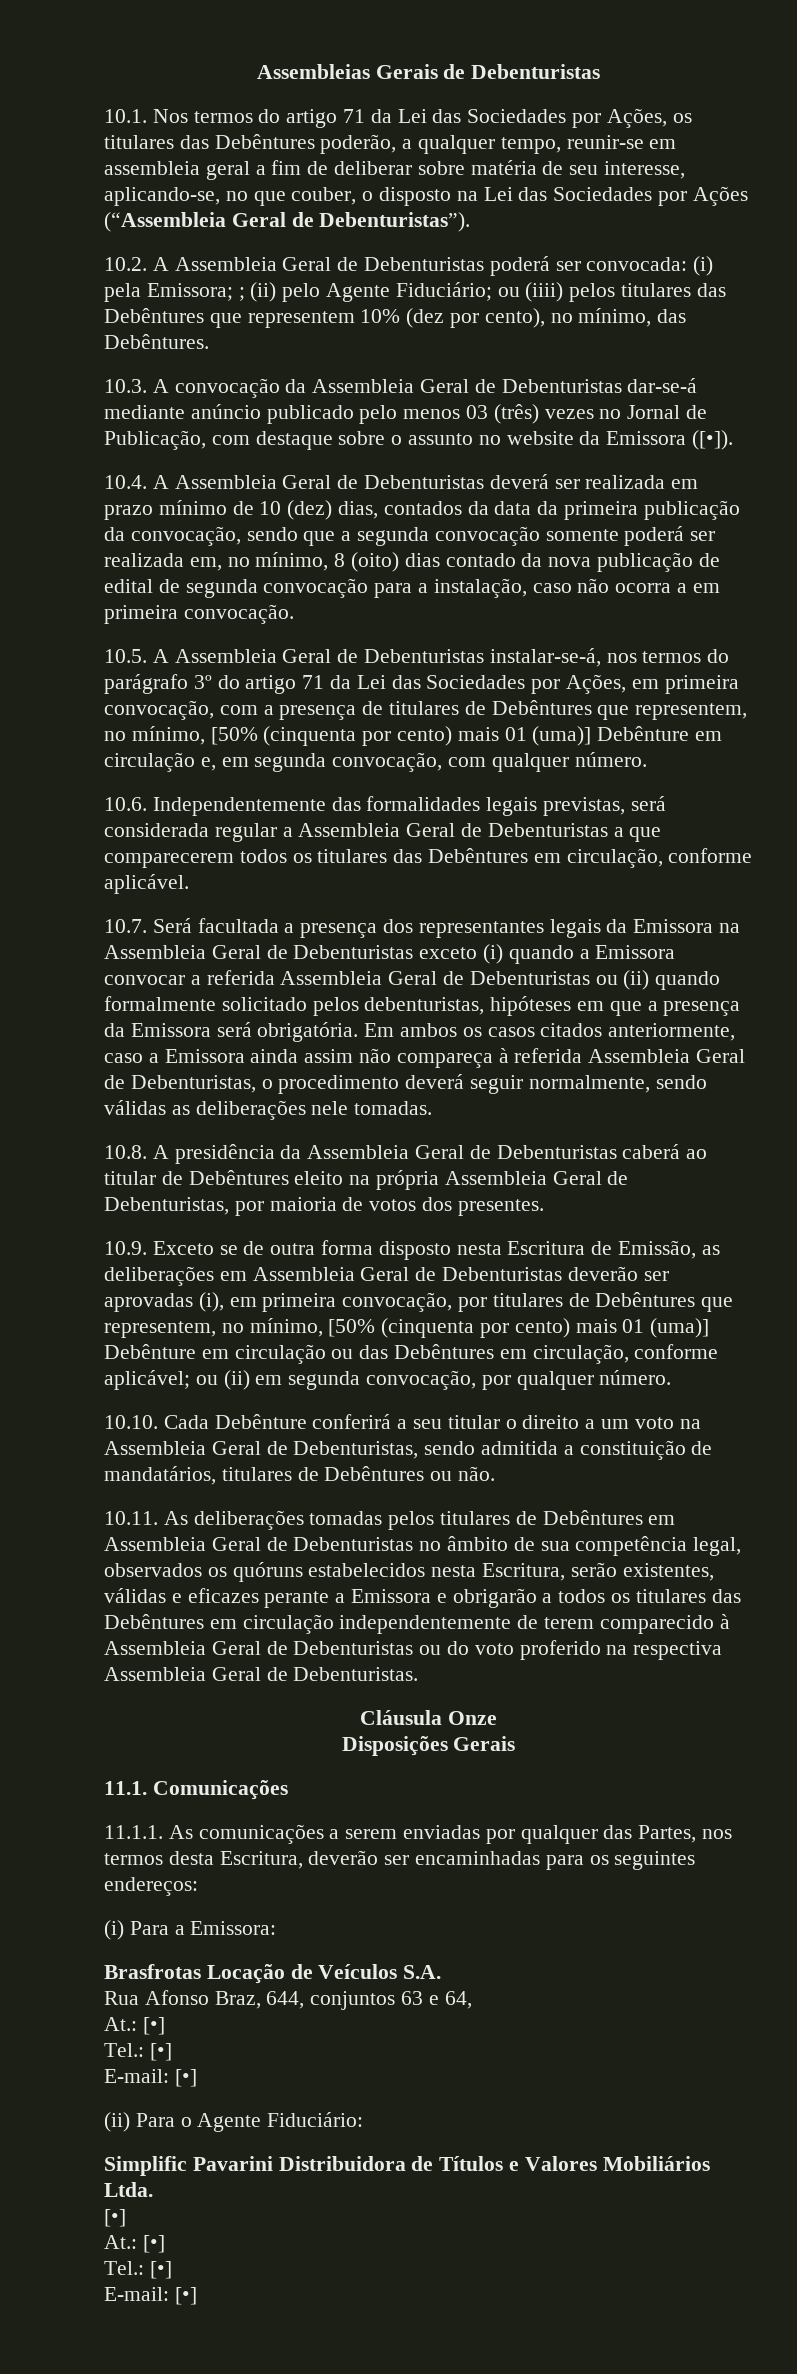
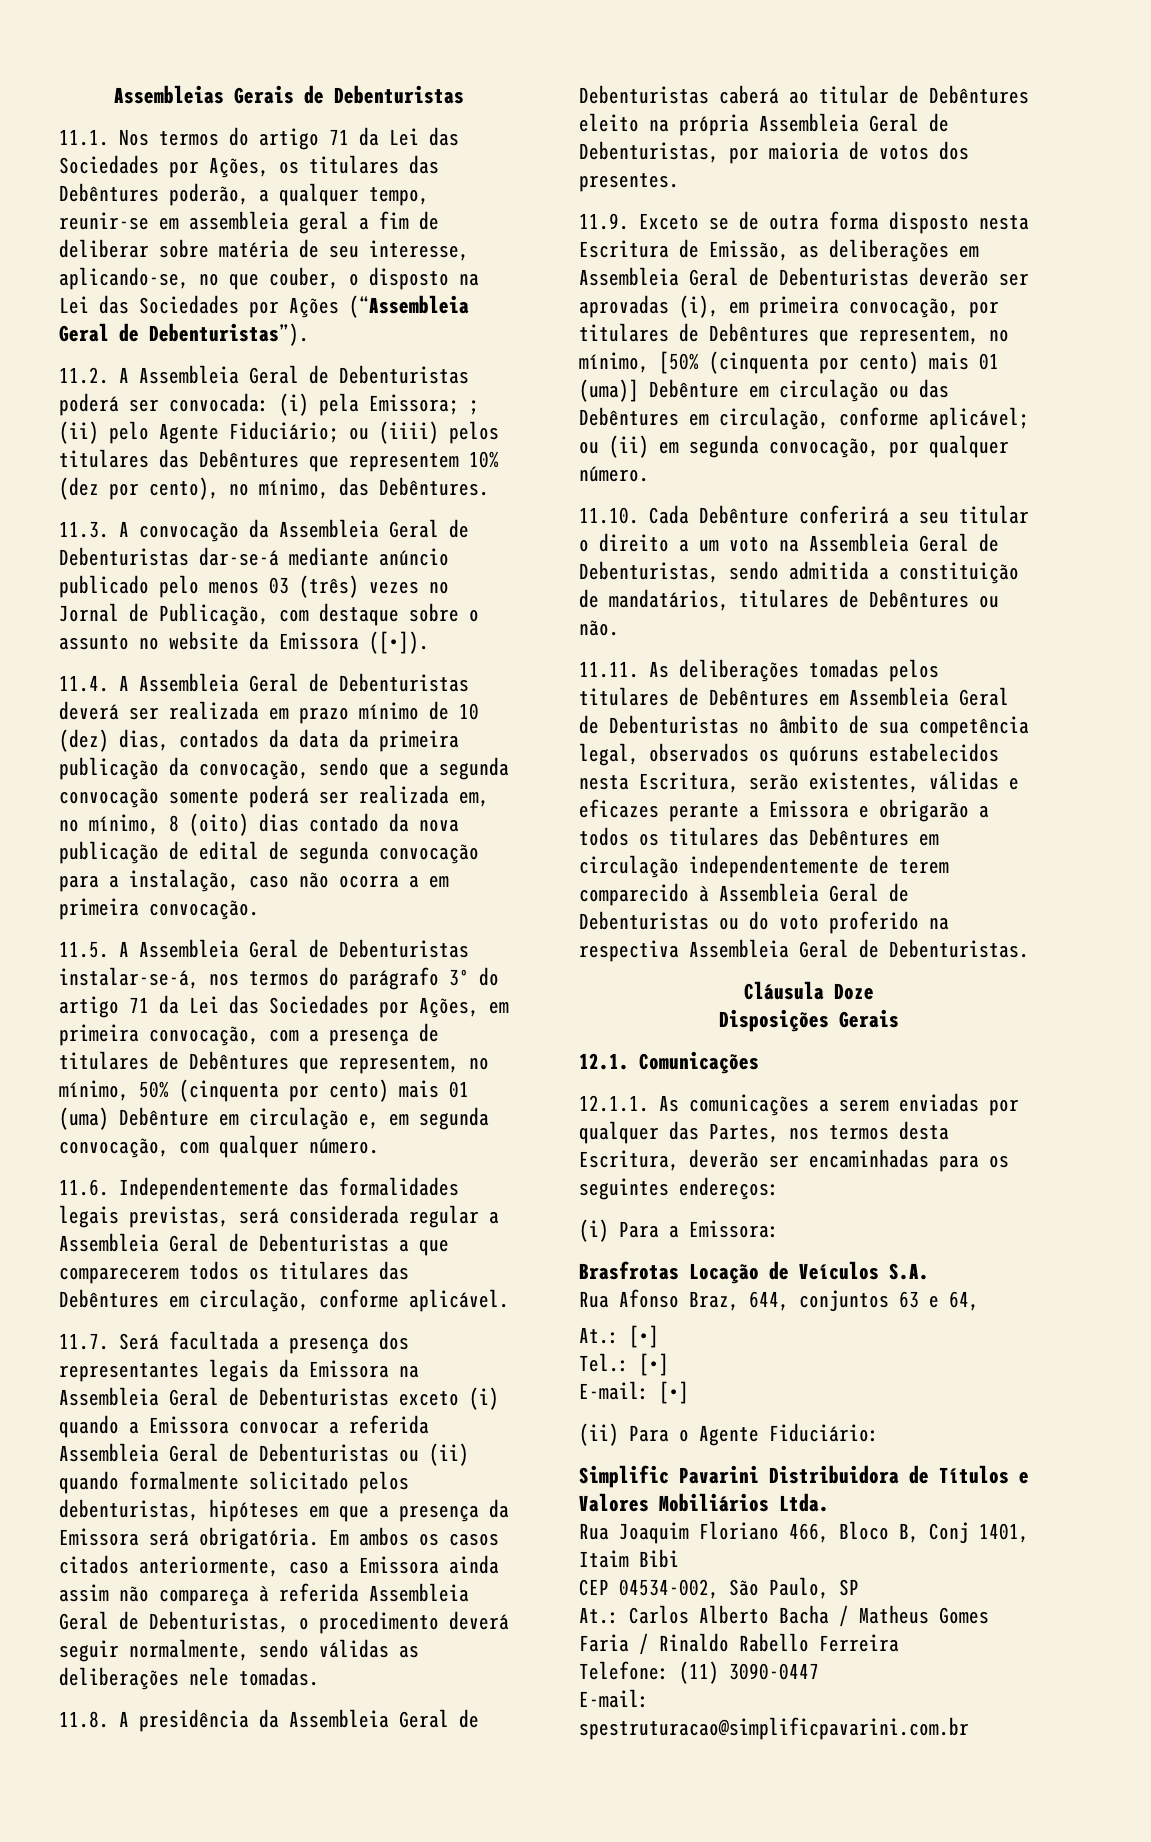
[104,109,147,123] 10.1. -> [59,129,109,146] 11.1.
[104,257,147,271] 10.2. -> [59,367,109,384] 11.2.
[104,379,147,393] 10.3. -> [59,521,109,538] 11.3.
[104,475,147,489] 10.4. -> [59,675,109,692] 11.4.
[104,649,147,663] 10.5. -> [59,941,109,958] 11.5.
[210,726,592,746] [50% (cinquenta por cento) mais 01 (uma)] -> [139,1079,469,1102] [59,1107,109,1130] 50% (cinquenta por cento) mais 01 (uma)
[104,797,147,811] 10.6. -> [59,1179,109,1196] 11.6.
[104,919,147,933] 10.7. -> [59,1333,109,1350] 11.7.
[104,1145,147,1159] 10.8. -> [59,1711,109,1728] 11.8.
[104,1241,147,1255] 10.9. -> [579,213,629,230] 11.9.
[104,1415,158,1429] 10.10. -> [579,507,639,524] 11.10.
[104,1511,158,1525] 10.11. -> [579,661,639,678] 11.11.
[447,1711,497,1725] Onze -> [833,983,874,1000] Doze
[104,1781,147,1795] 11.1. -> [579,1053,629,1070] 12.1.
[104,1825,163,1839] 11.1.1. -> [579,1095,649,1112] 12.1.1.
[104,2209,126,2227] [104,2235,165,2253] [104,2261,172,2279] [104,2287,197,2305] [•] // At.: [•] // Tel.: [•] // E-mail: [•] -> [579,1521,1029,1544] [579,1549,679,1568] [579,1577,859,1599] [579,1605,989,1627] [579,1633,899,1655] [579,1661,819,1684] [579,1689,649,1708] [579,1717,969,1740] Rua Joaquim Floriano 466, Bloco B, Conj 1401, Itaim Bibi // CEP 04534-002, São Paulo, SP // At.: Carlos Alberto Bacha / Matheus Gomes Faria / Rinaldo Rabello Ferreira // Telefone: (11) 3090-0447 // E-mail: spestruturacao@simplificpavarini.com.br

